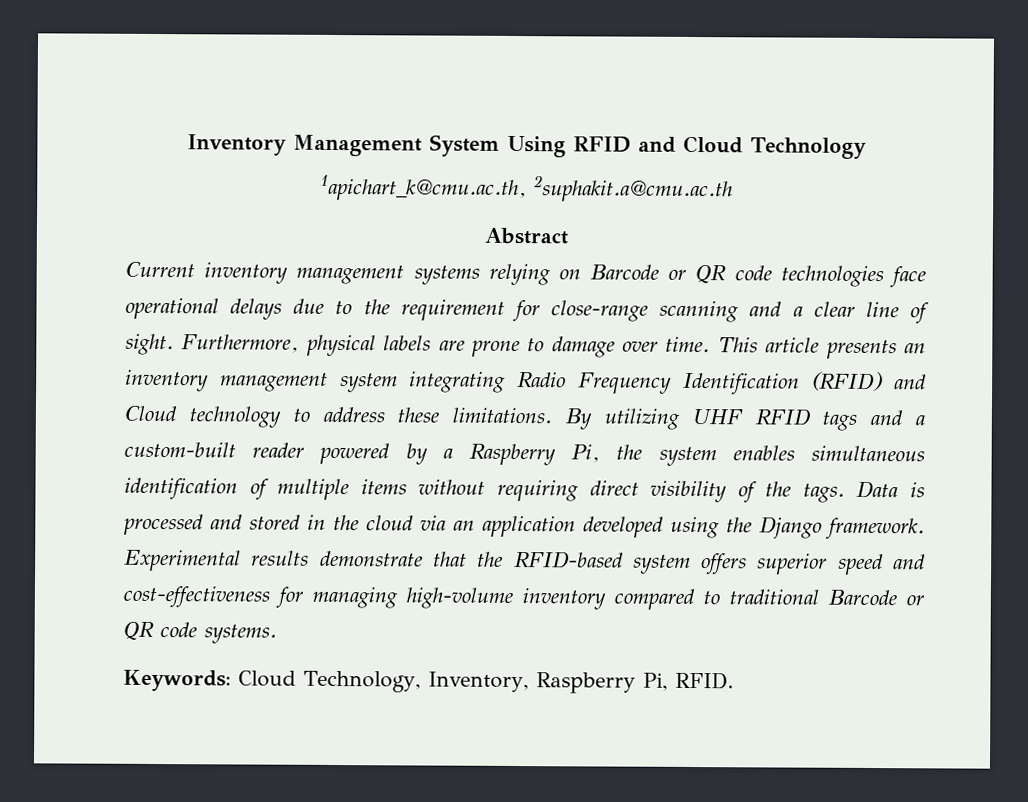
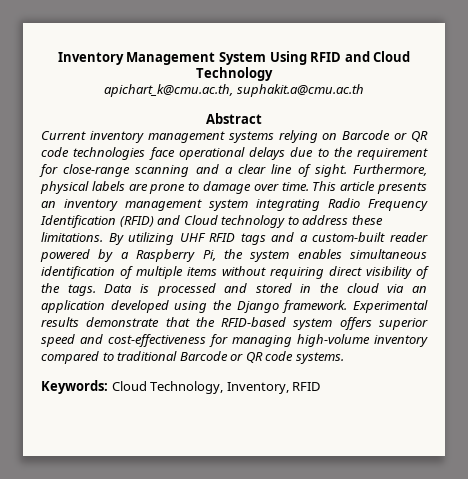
[320,174,733,203] 1apichart_k@cmu.ac.th, 2suphakit.a@cmu.ac.th -> [104,84,364,97] apichart_k@cmu.ac.th, suphakit.a@cmu.ac.th
[535,671,734,694] Raspberry Pi, RFID. -> [292,382,321,391] RFID

